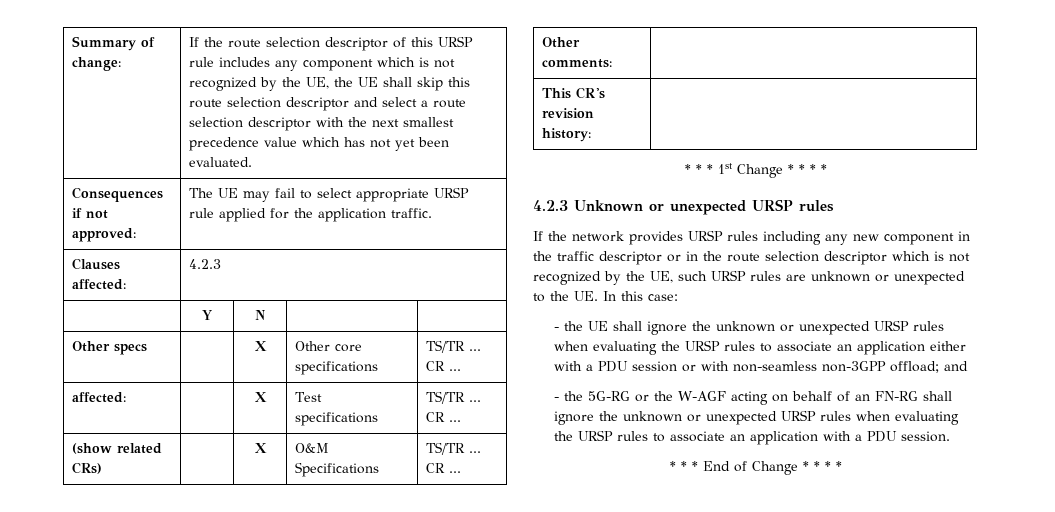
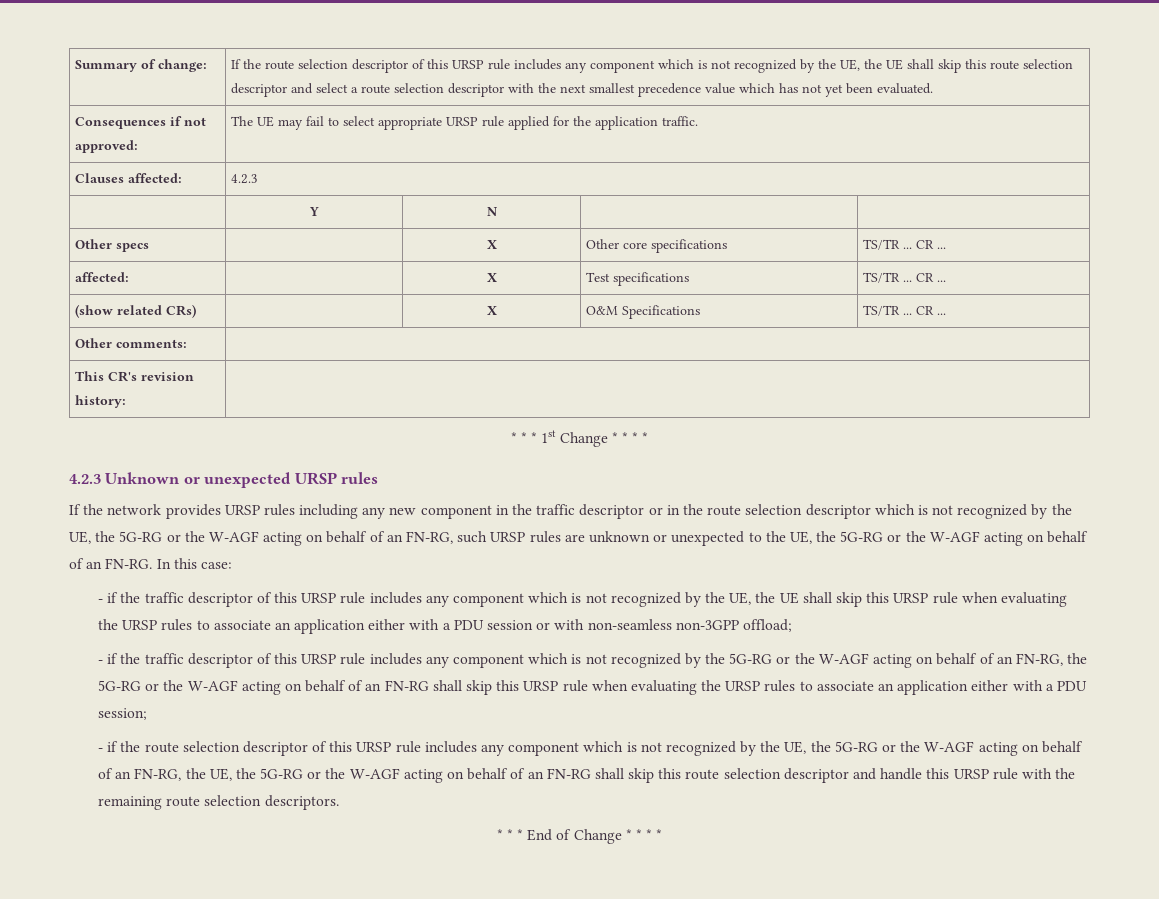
(673, 277) none -> [95,531,454,546] the 5G-RG or the W-AGF acting on behalf of an FN-RG,
[574,291,678,301] [554,320,945,335] UE. In this case: // - the UE shall ignore the unknown or unexpected URSP rules -> [789,531,1089,546] [69,558,232,569] [97,592,958,607] UE, the 5G-RG or the W-AGF acting on behalf of an FN-RG. In this case: // - if the traffic descriptor of this URSP rule includes any component which is not recognized by the UE, the UE shall skip this URSP rule
[944,361,969,371] [554,397,560,401] and // - -> [97,653,1063,668] // - if the traffic descriptor of this URSP rule includes any component which is not recognized by the 5G-RG or the W-AGF acting on behalf of an FN-RG,
[554,410,960,425] [554,430,951,445] ignore the unknown or unexpected URSP rules when evaluating the URSP rules to associate an application with a PDU session. -> [465,680,1087,695] [97,708,147,720] [97,741,1083,756] [97,768,1076,783] [97,795,339,810] skip this URSP rule when evaluating the URSP rules to associate an application either with a PDU session; // - if the route selection descriptor of this URSP rule includes any component which is not recognized by the UE, the 5G-RG or the W-AGF acting on behalf of an FN-RG, the UE, the 5G-RG or the W-AGF acting on behalf of an FN-RG shall skip this route selection descriptor and handle this URSP rule with the remaining route selection descriptors.

